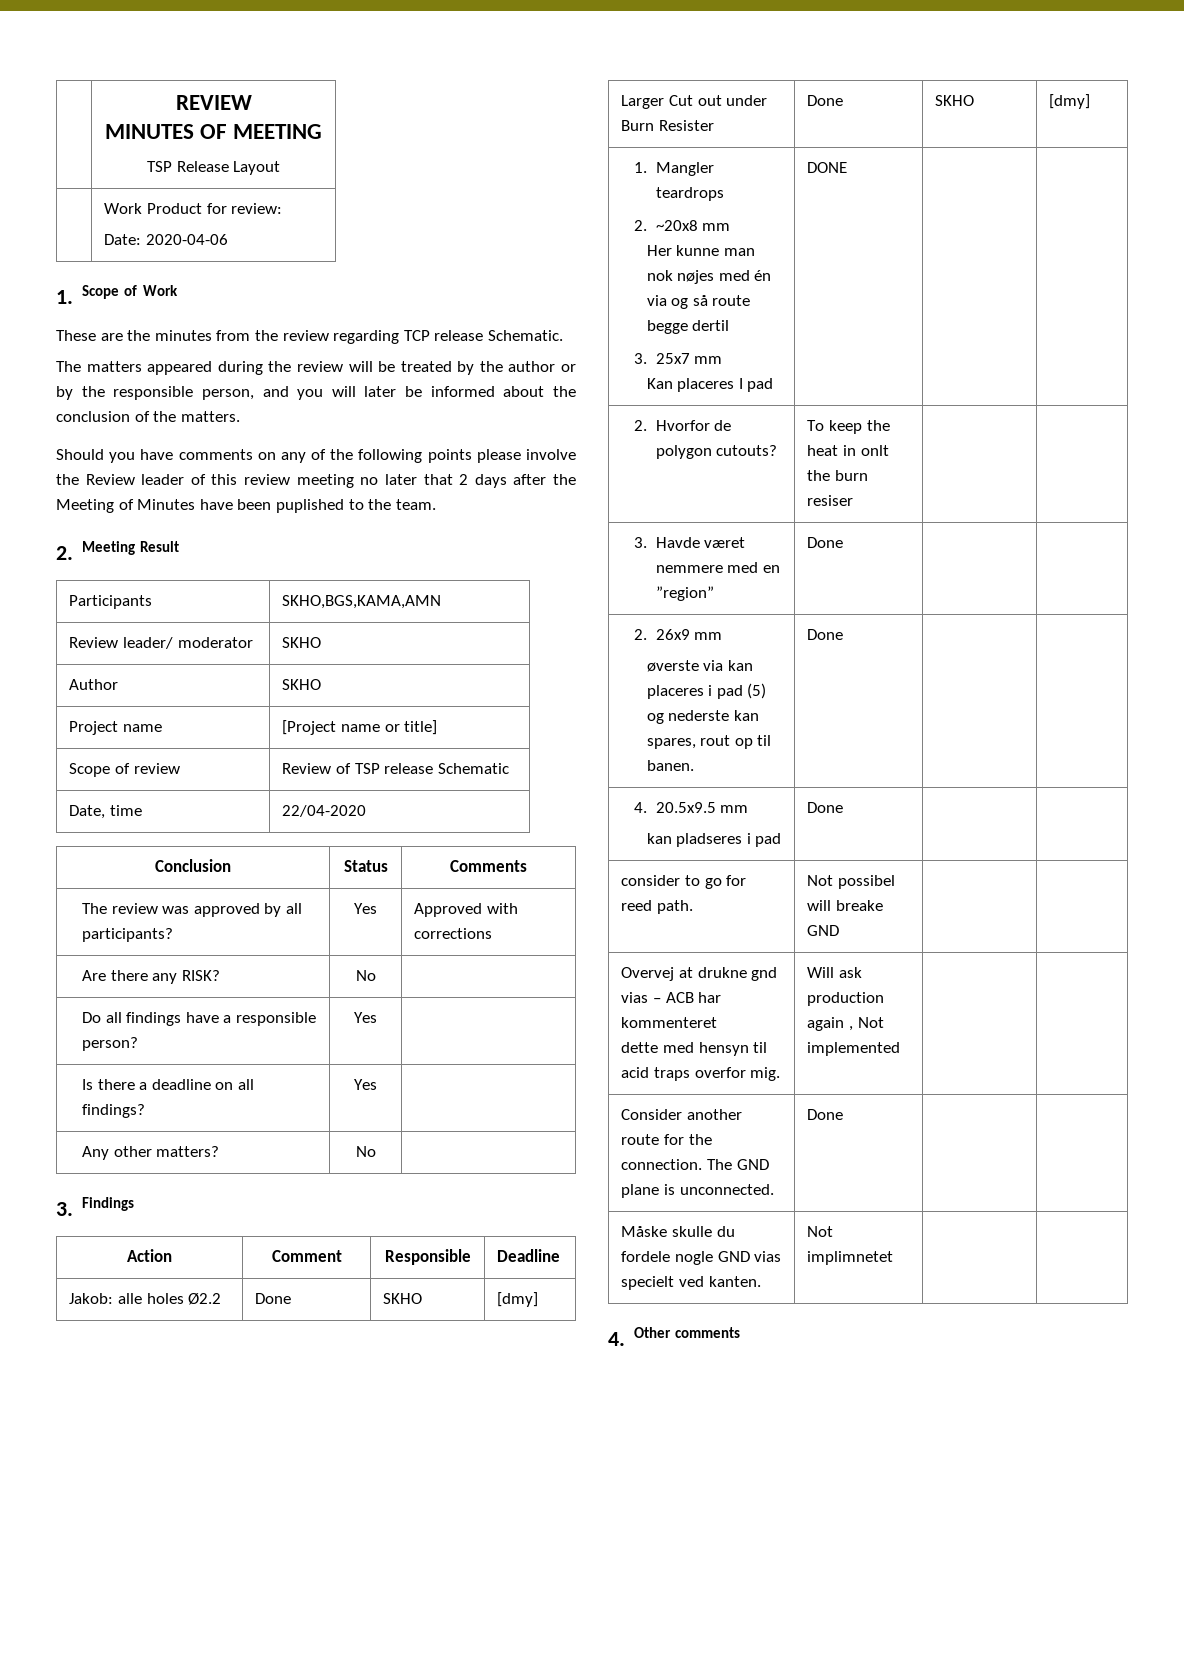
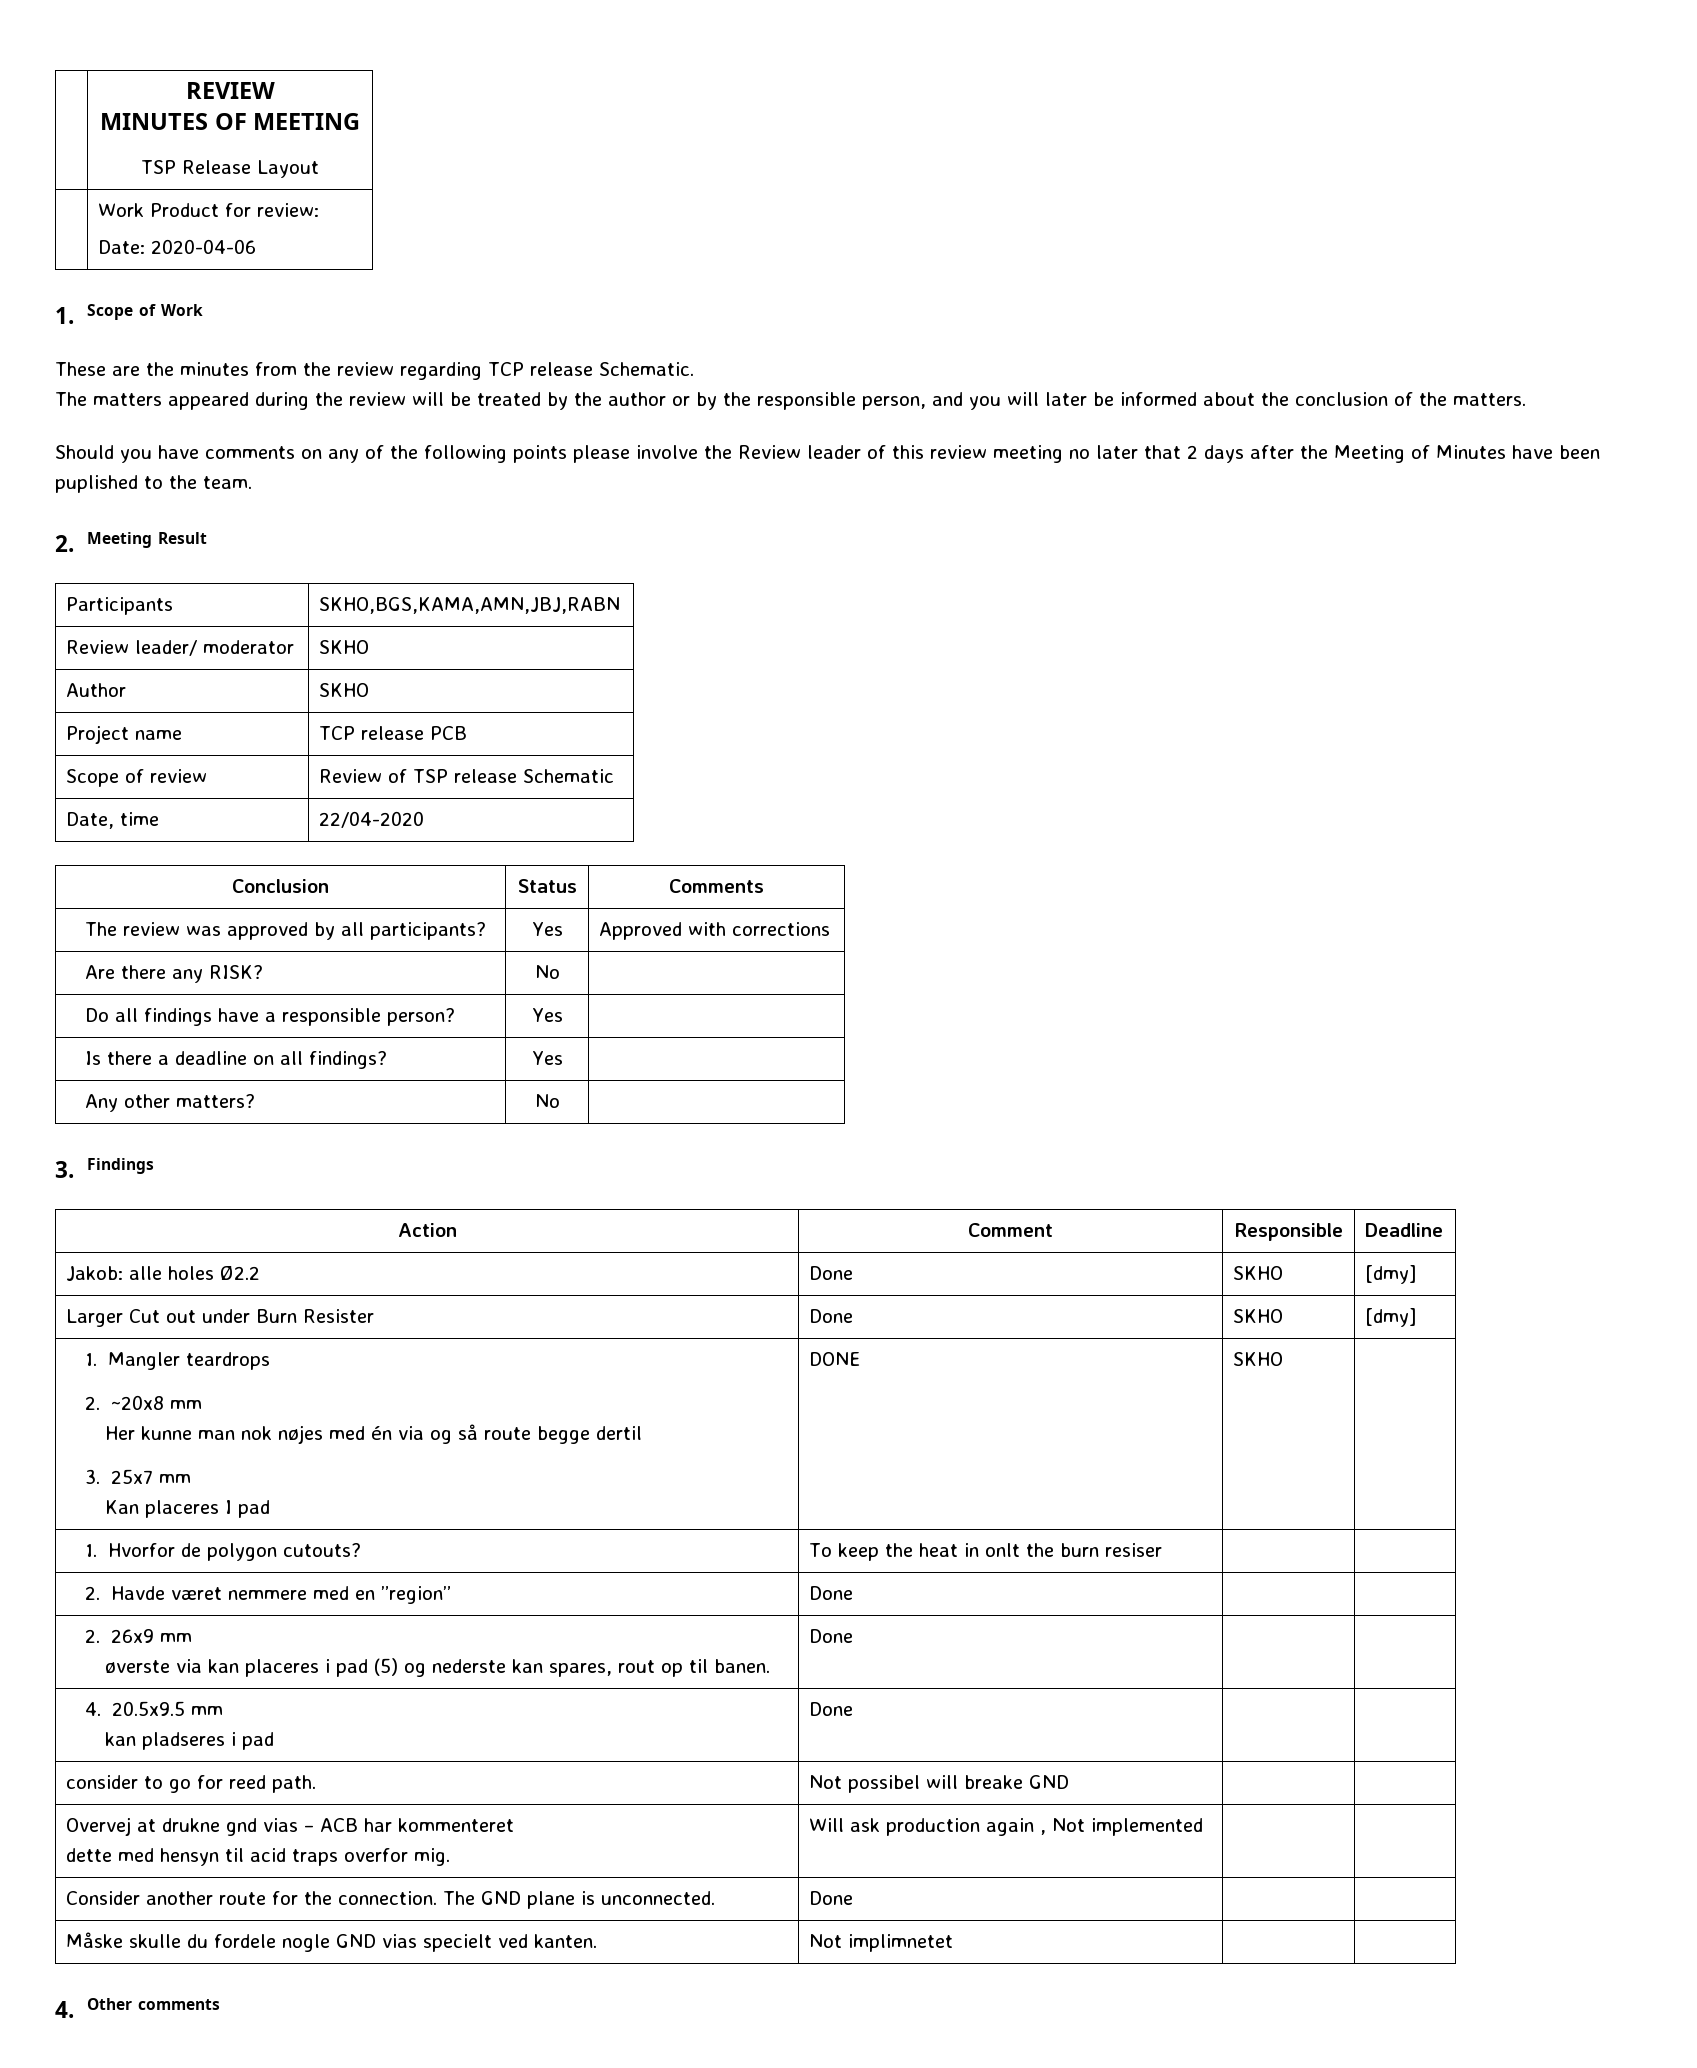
[282,595,442,609] SKHO,BGS,KAMA,AMN -> [319,597,621,614] SKHO,BGS,KAMA,AMN,JBJ,RABN
[282,720,438,735] [Project name or title] -> [319,726,468,740] TCP release PCB
[634,420,648,431] | // 2. -> [1233,1352,1284,1366] [85,1544,98,1557] SKHO | // 1.
[634,537,648,548] 3. -> [85,1586,101,1600] 2.

